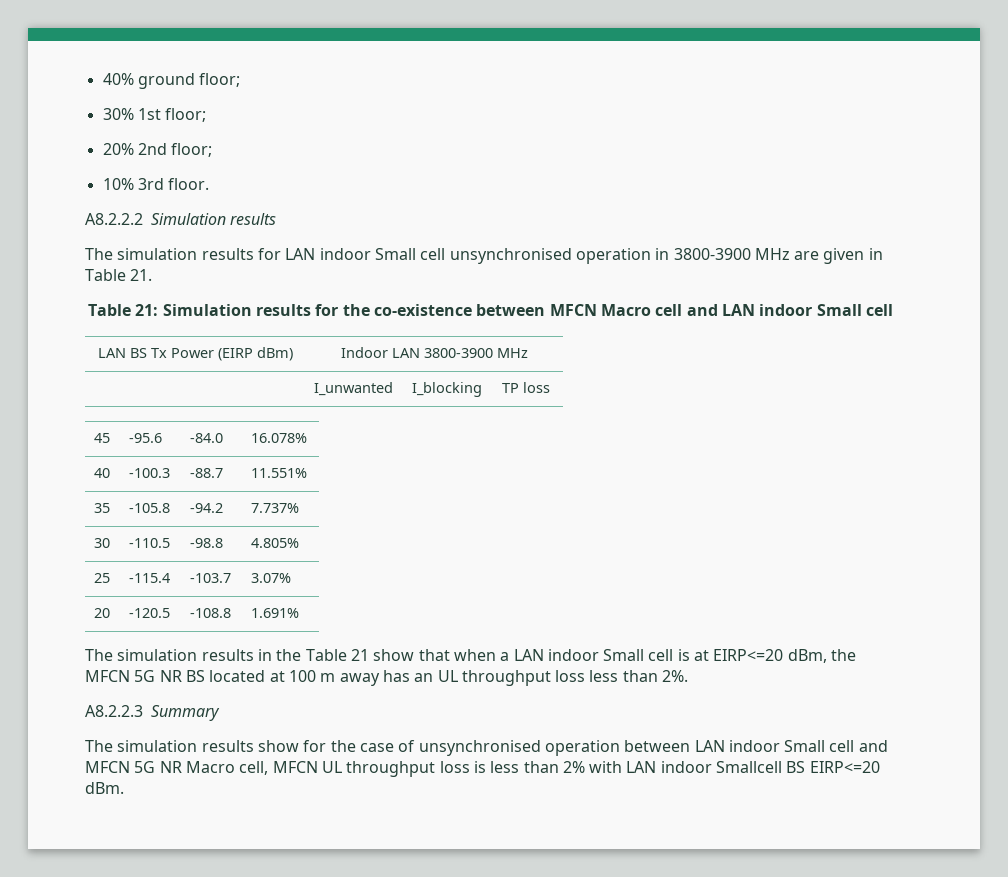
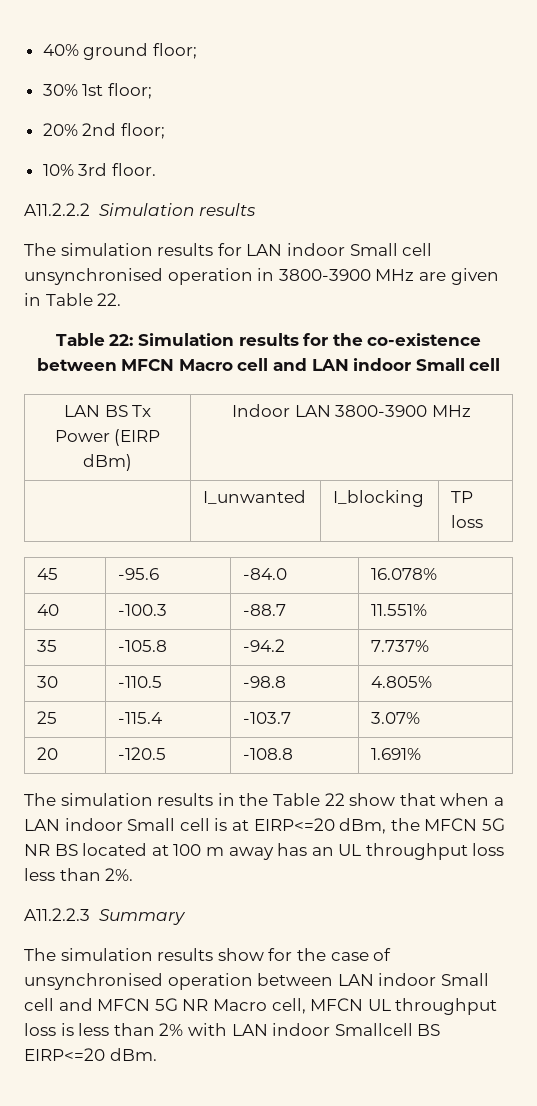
[85,213,143,225] A8.2.2.2 -> [24,203,90,216] A11.2.2.2
[130,269,153,281] [88,304,159,316] 21. // Table 21: -> [97,293,122,306] [55,333,134,346] 22. // Table 22:
[350,649,369,661] 21 -> [324,793,345,806] 22
[85,705,143,717] A8.2.2.3 -> [24,908,90,921] A11.2.2.3

